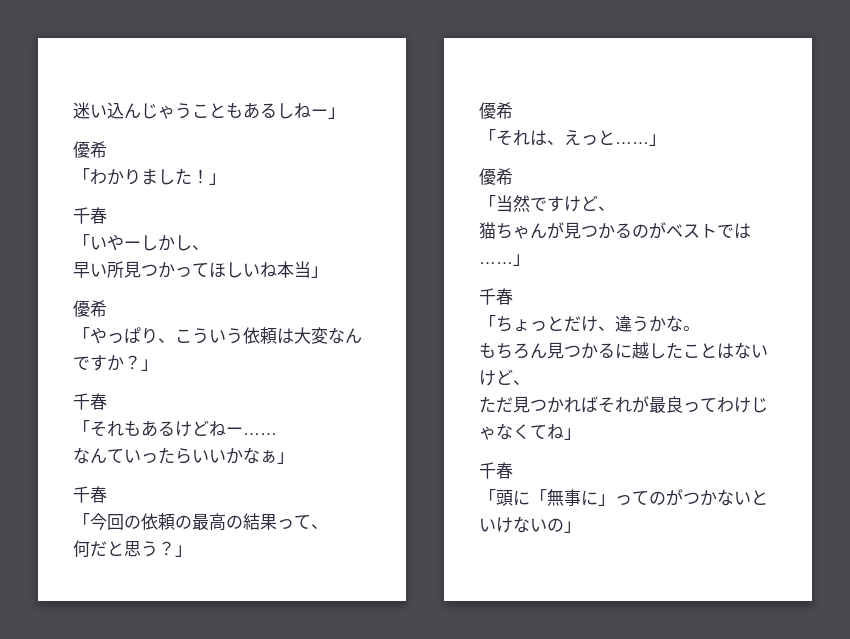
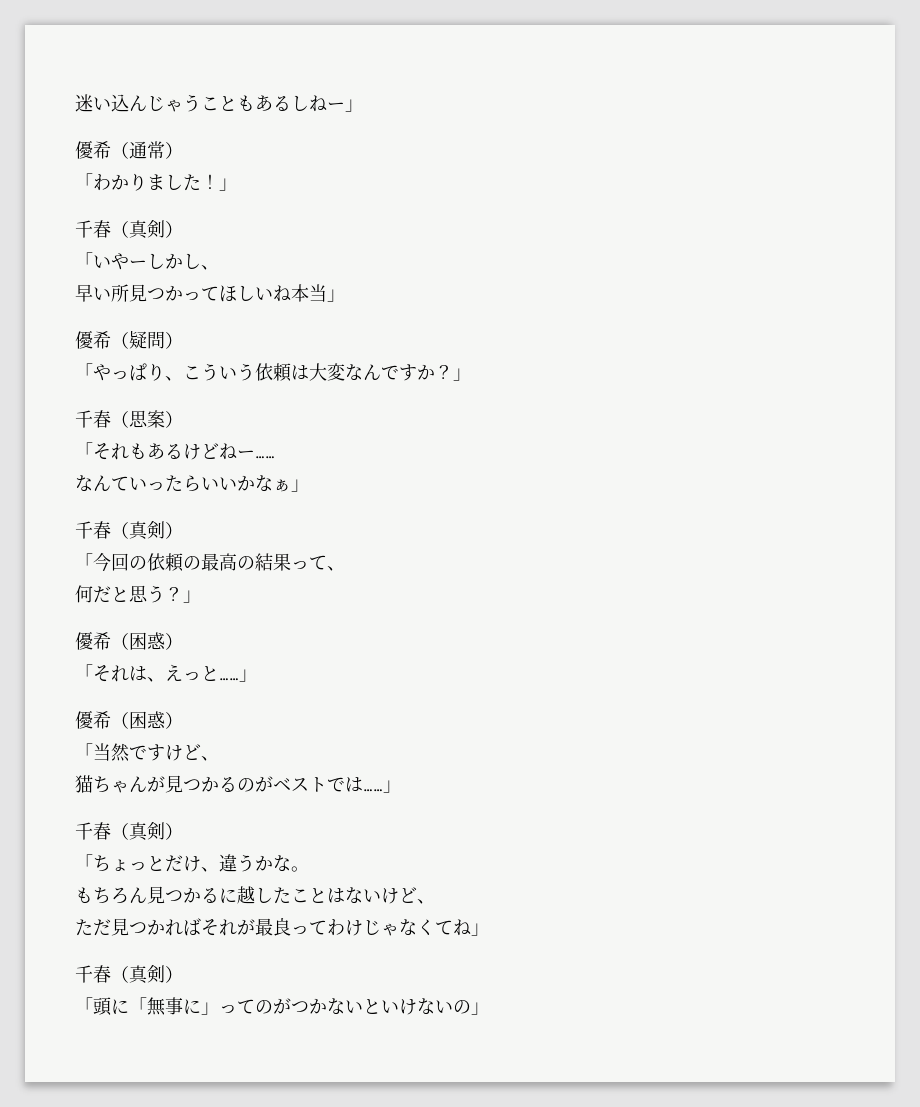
(107, 149) none -> [111,141,183,159] （通常）
(107, 215) none -> [111,219,183,239] （真剣）
(107, 308) none -> [111,330,183,349] （疑問）
(107, 401) none -> [111,410,183,428] （思案）
(107, 494) none -> [111,520,183,540] （真剣）
(513, 110) none -> [111,632,183,650] （困惑）
(513, 176) none -> [111,711,183,729] （困惑）
(513, 296) none -> [111,821,183,841] （真剣）
(513, 470) none -> [111,964,183,984] （真剣）

